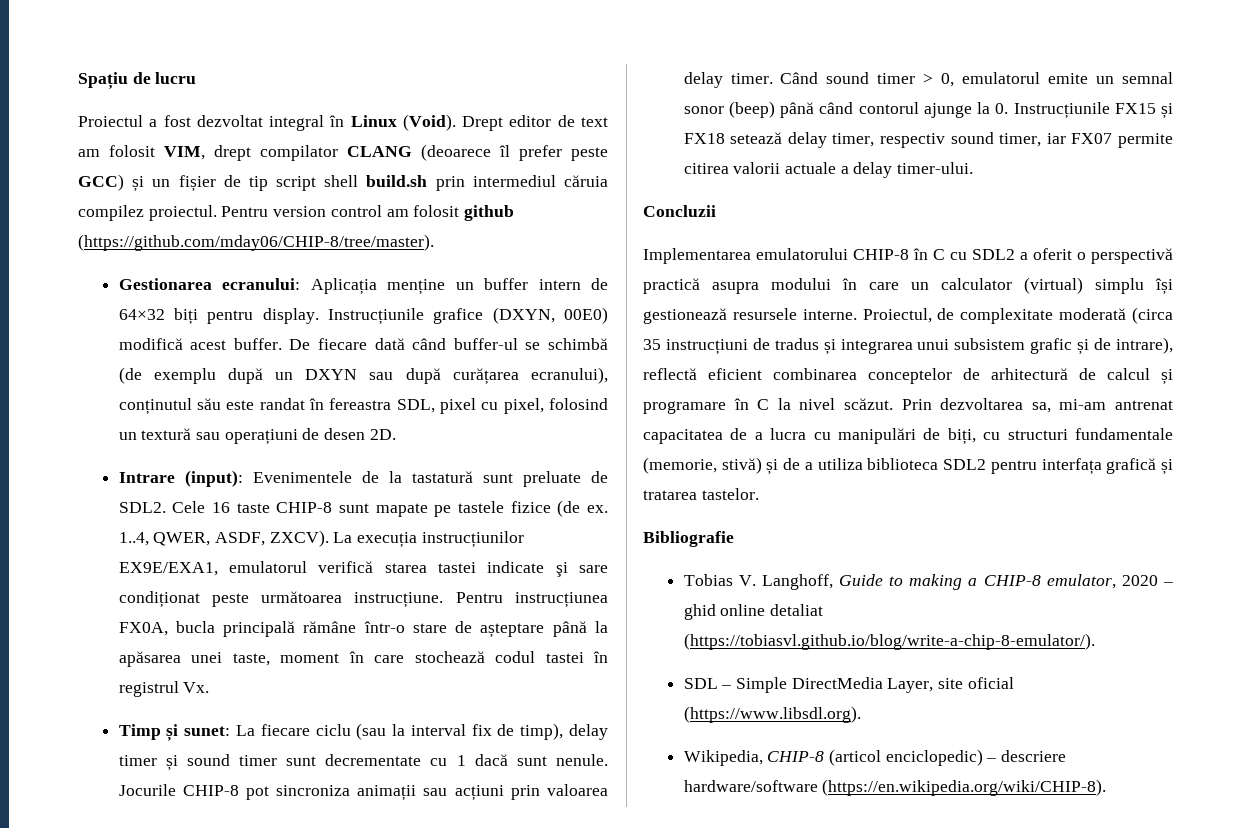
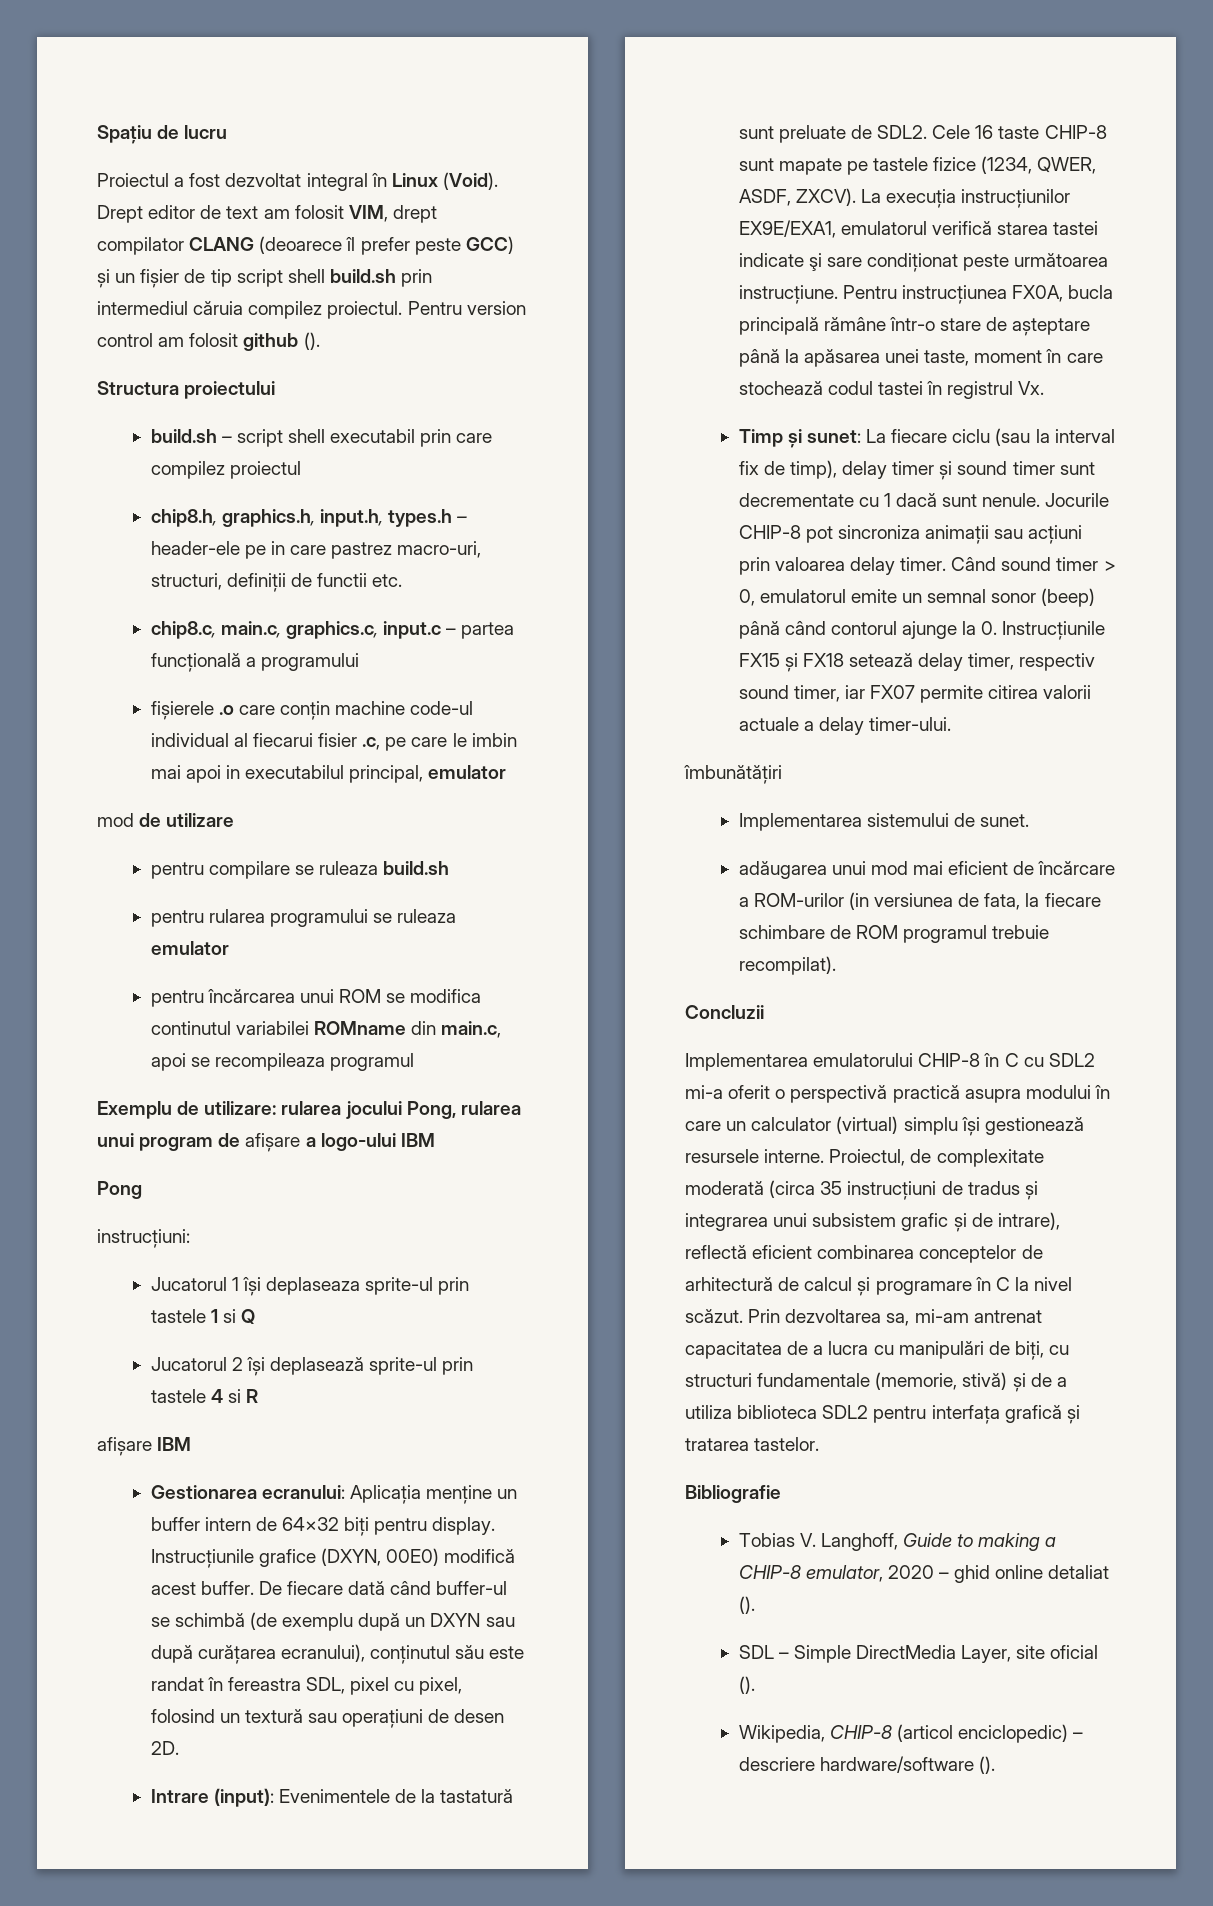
[78,234,434,251] (https://github.com/mday06/CHIP-8/tree/master). -> [303,332,320,350] [97,381,276,399] [150,429,493,447] [150,461,301,479] [150,509,468,527] [150,541,482,559] [150,573,403,592] [150,621,515,639] [150,653,359,672] [150,701,474,720] [150,733,517,751] [150,765,507,783] [97,813,235,827] [150,861,450,879] [150,909,457,927] [150,941,229,955] [150,989,482,1007] [150,1021,502,1038] [150,1053,414,1071] [97,1101,521,1119] [97,1133,435,1152] [97,1181,142,1199] [97,1229,190,1248] [150,1277,470,1296] [150,1309,255,1324] [150,1357,474,1376] [150,1389,258,1403] [97,1437,192,1456] (). // Structura proiectului // build.sh – script shell executabil prin care compilez proiectul // chip8.h, graphics.h, input.h, types.h – header-ele pe in care pastrez macro-uri, structuri, definiții de functii etc. // chip8.c, main.c, graphics.c, input.c – partea funcțională a programului // fișierele .o care conțin machine code-ul individual al fiecarui fisier .c, pe care le imbin mai apoi in executabilul principal, emulator // mod de utilizare // pentru compilare se ruleaza build.sh // pentru rularea programului se ruleaza emulator // pentru încărcarea unui ROM se modifica continutul variabilei ROMname din main.c, apoi se recompileaza programul // Exemplu de utilizare: rularea jocului Pong, rularea unui program de afișare a logo-ului IBM // Pong // instrucțiuni: // Jucatorul 1 își deplaseaza sprite-ul prin tastele 1 si Q // Jucatorul 2 își deplasează sprite-ul prin tastele 4 si R // afișare IBM
[557,500,608,517] [118,532,149,546] (de ex. 1..4, -> [981,156,1033,174] (1234,
(974, 168) none -> [684,765,782,784] [738,813,1029,831] [738,861,1116,879] [738,892,1101,910] [738,925,1050,943] [738,956,836,975] // îmbunătățiri // Implementarea sistemului de sunet. // adăugarea unui mod mai eficient de încărcare a ROM-urilor (in versiunea de fata, la fiecare schimbare de ROM programul trebuie recompilat).
[1020,252,1028,260] a -> [685,1085,723,1099] mi-a
[683,633,1095,650] (https://tobiasvl.github.io/blog/write-a-chip-8-emulator/). -> [738,1596,755,1614] ().
[683,706,861,723] (https://www.libsdl.org). -> [738,1676,755,1694] ().
[822,779,1107,796] (https://en.wikipedia.org/wiki/CHIP-8). -> [978,1756,995,1774] ().

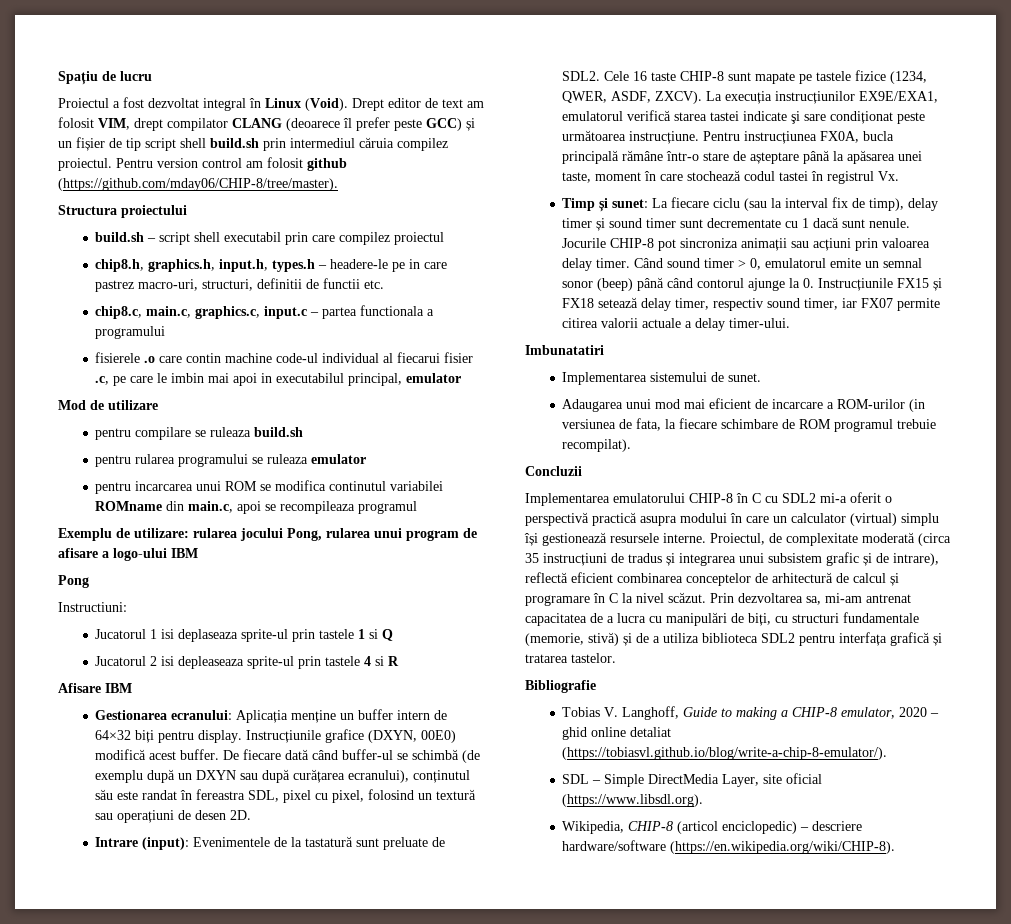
[303,332,320,350] (). -> [58,178,338,191] (https://github.com/mday06/CHIP-8/tree/master).
[150,541,240,555] header-ele -> [330,259,389,269] headere-le
[226,573,286,592] definiții -> [257,278,303,289] definitii
[150,653,241,672] funcțională -> [360,305,425,316] functionala
[150,701,214,720] fișierele -> [95,352,141,363] fisierele
[279,701,330,720] conțin -> [186,353,222,363] contin
[97,813,134,827] mod -> [58,400,86,410] Mod
[207,989,295,1003] încărcarea -> [135,481,194,491] incarcarea
[245,1133,301,1152] afișare -> [58,548,98,558] afisare
[97,1229,190,1248] instrucțiuni: -> [58,602,127,612] Instructiuni:
[242,1277,261,1296] își -> [161,629,175,639] isi
[246,1357,364,1376] își deplasează -> [161,656,245,669] isi depleaseaza
[97,1437,152,1456] afișare -> [58,683,101,693] Afisare
[684,765,782,784] îmbunătățiri -> [525,345,604,355] Imbunatatiri
[738,861,827,879] adăugarea -> [562,399,624,412] Adaugarea
[1038,861,1116,875] încărcare -> [772,399,824,409] incarcare
[738,1596,755,1614] (). -> [562,747,888,760] (https://tobiasvl.github.io/blog/write-a-chip-8-emulator/).
[738,1676,755,1694] (). -> [562,794,704,807] (https://www.libsdl.org).
[978,1756,995,1774] (). -> [670,841,896,854] (https://en.wikipedia.org/wiki/CHIP-8).

